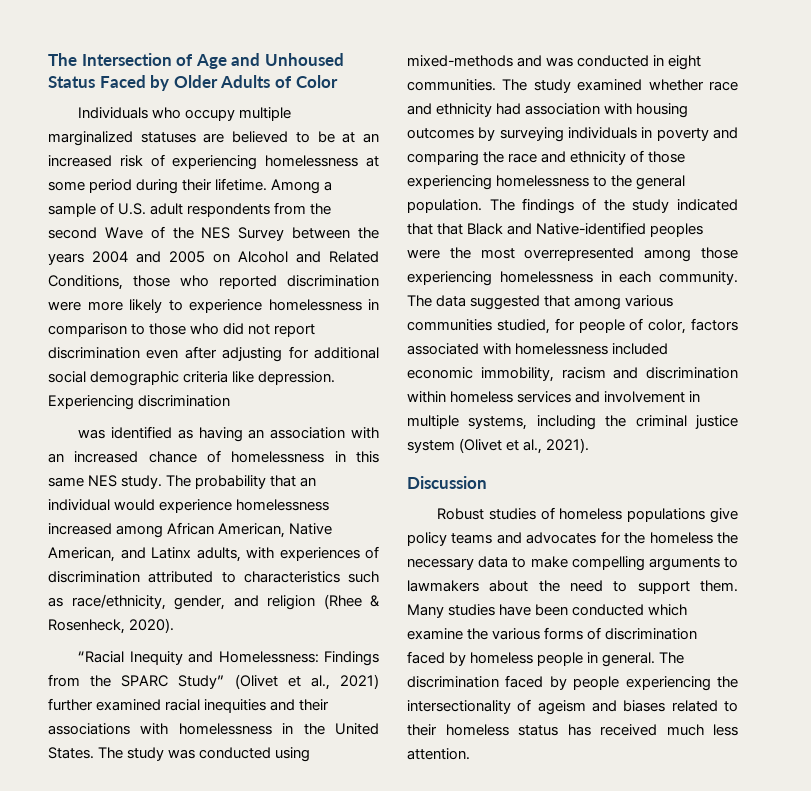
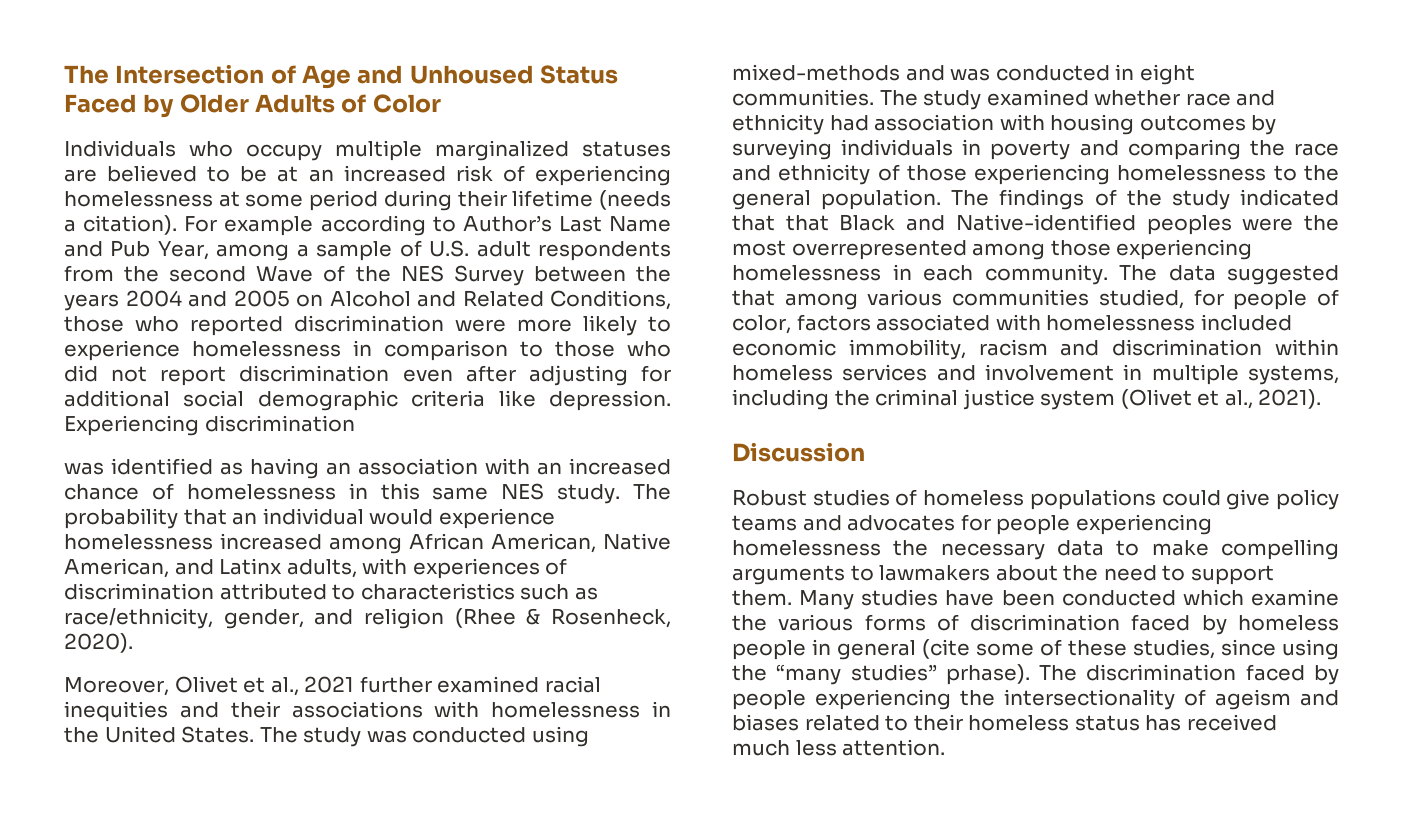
[215,178,321,194] lifetime. Among -> [512,190,671,210] [64,215,671,236] [64,240,290,261] lifetime (needs a citation). For example according to Author’s Last Name and Pub Year, among
[78,651,379,666] [48,674,380,690] “Racial Inequity and Homelessness: Findings from the SPARC Study” (Olivet et al., 2021) -> [64,676,355,696] Moreover, Olivet et al., 2021
(706, 515) none -> [1161,490,1221,506] could
[624,532,713,544] the homeless -> [996,514,1212,535] [732,540,881,556] people experiencing homelessness
[602,652,656,667] general. -> [837,639,1339,660] [732,664,1030,685] general (cite some of these studies, since using the “many studies” prhase).

